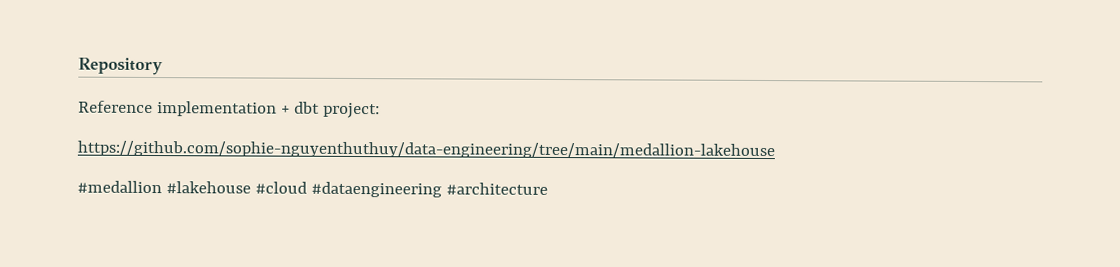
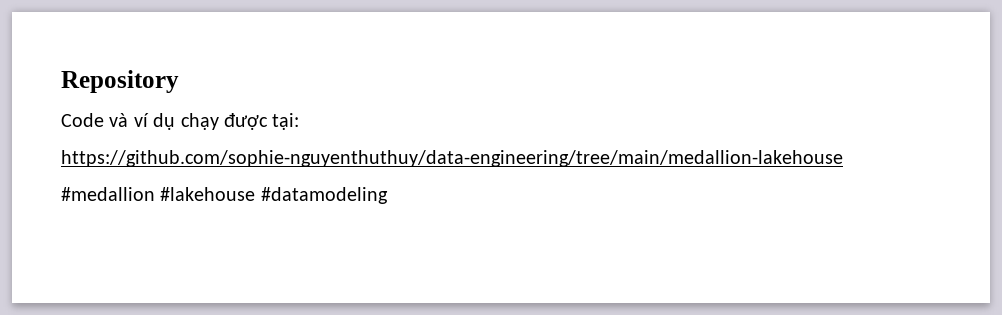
[78,100,380,119] Reference implementation + dbt project: -> [61,113,300,130] Code và ví dụ chạy được tại:
[254,181,548,198] #cloud #dataengineering #architecture -> [260,187,388,204] #datamodeling

